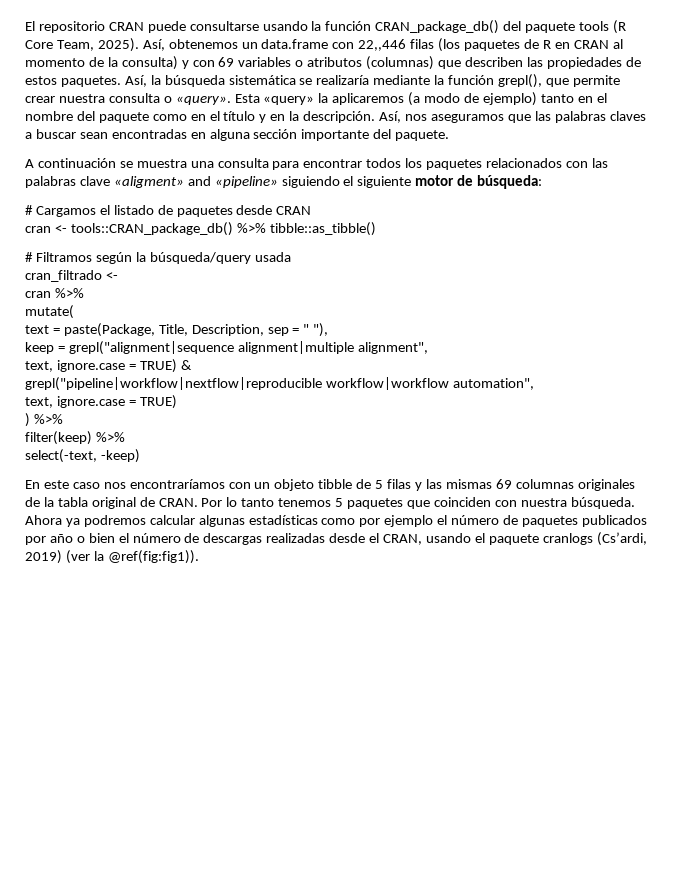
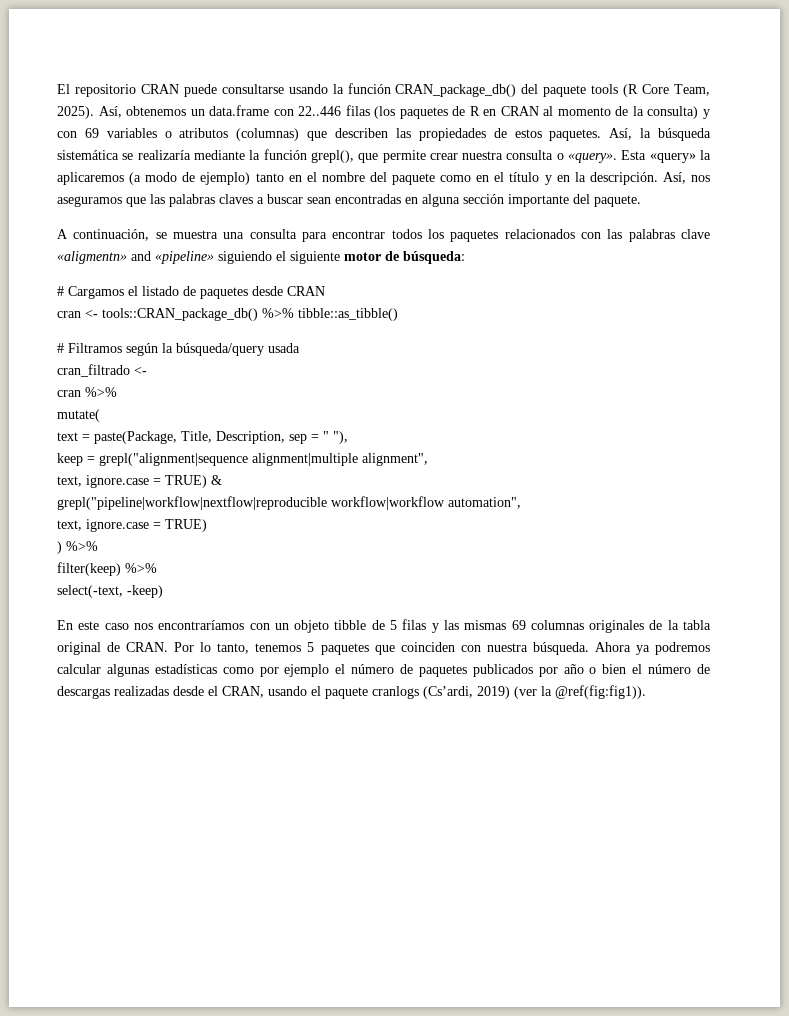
[358,39,407,51] 22,,446 -> [298,106,342,116] 22..446
[37,158,116,168] continuación -> [73,229,150,241] continuación,
[113,176,184,188] «aligment» -> [57,251,127,264] «aligmentn»
[241,498,275,507] tanto -> [217,643,250,654] tanto,

